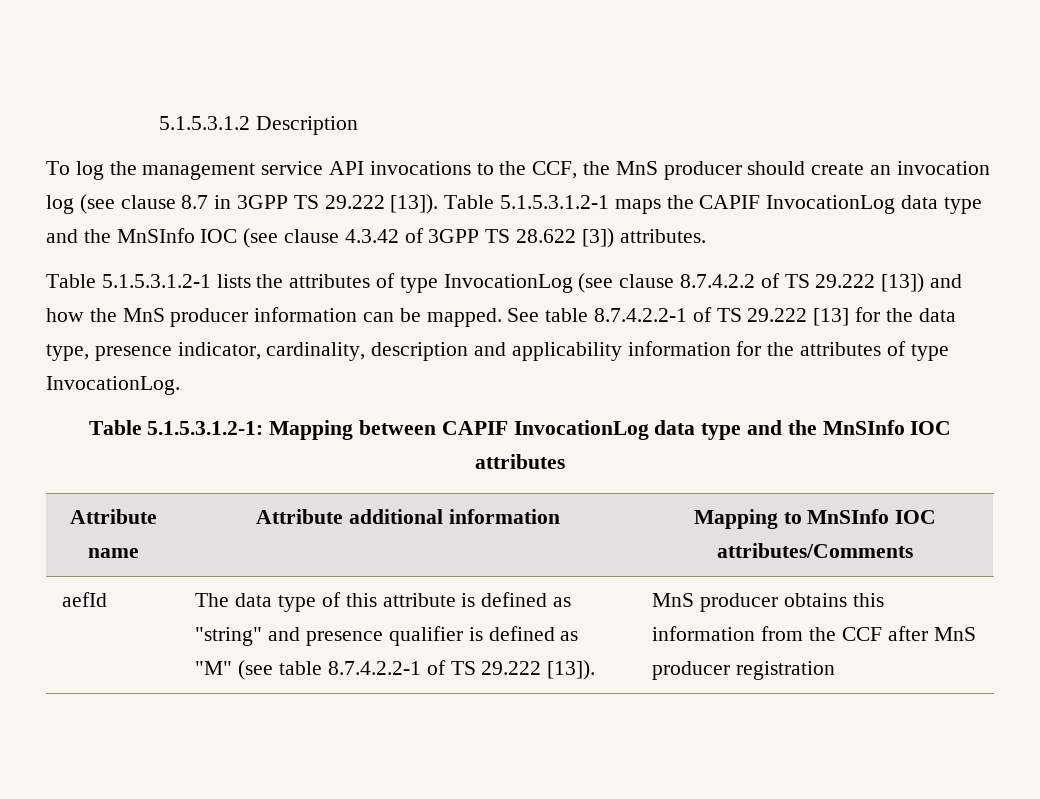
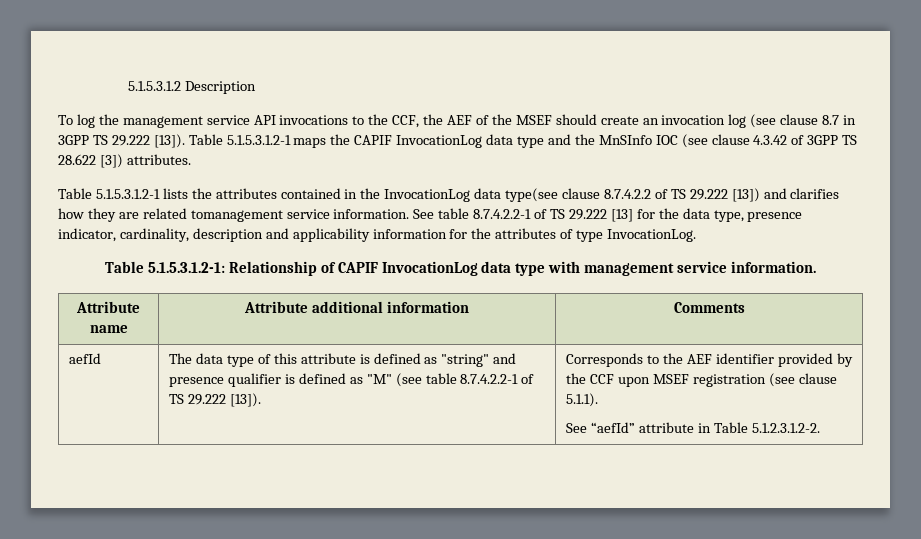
[615,161,742,180] MnS producer -> [447,114,552,125] AEF of the MSEF
[376,273,614,293] of type InvocationLog (see -> [280,188,559,202] contained in the InvocationLog data type(see
[46,307,502,327] how the MnS producer information can be mapped. -> [790,188,840,199] [58,208,410,222] clarifies how they are related tomanagement service information.
[269,420,952,440] [475,454,565,469] Mapping between CAPIF InvocationLog data type and the MnSInfo IOC attributes -> [228,261,817,276] Relationship of CAPIF InvocationLog data type with management service information.
[693,509,937,529] [717,543,914,558] Mapping to MnSInfo IOC attributes/Comments -> [673,302,745,313] Comments
[652,593,884,612] [652,626,976,641] [652,661,836,680] MnS producer obtains this information from the CCF after MnS producer registration -> [566,353,853,367] [566,373,837,387] [566,393,599,407] [566,422,820,433] Corresponds to the AEF identifier provided by the CCF upon MSEF registration (see clause 5.1.1). // See “aefId” attribute in Table 5.1.2.3.1.2-2.

